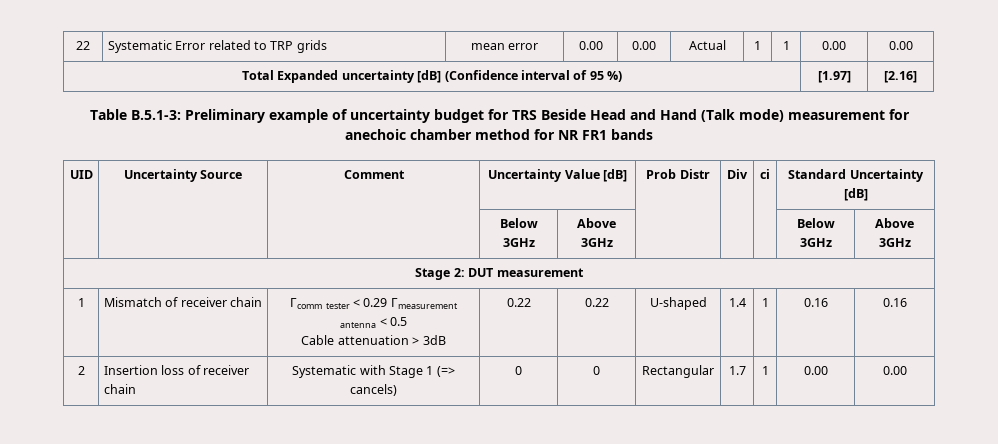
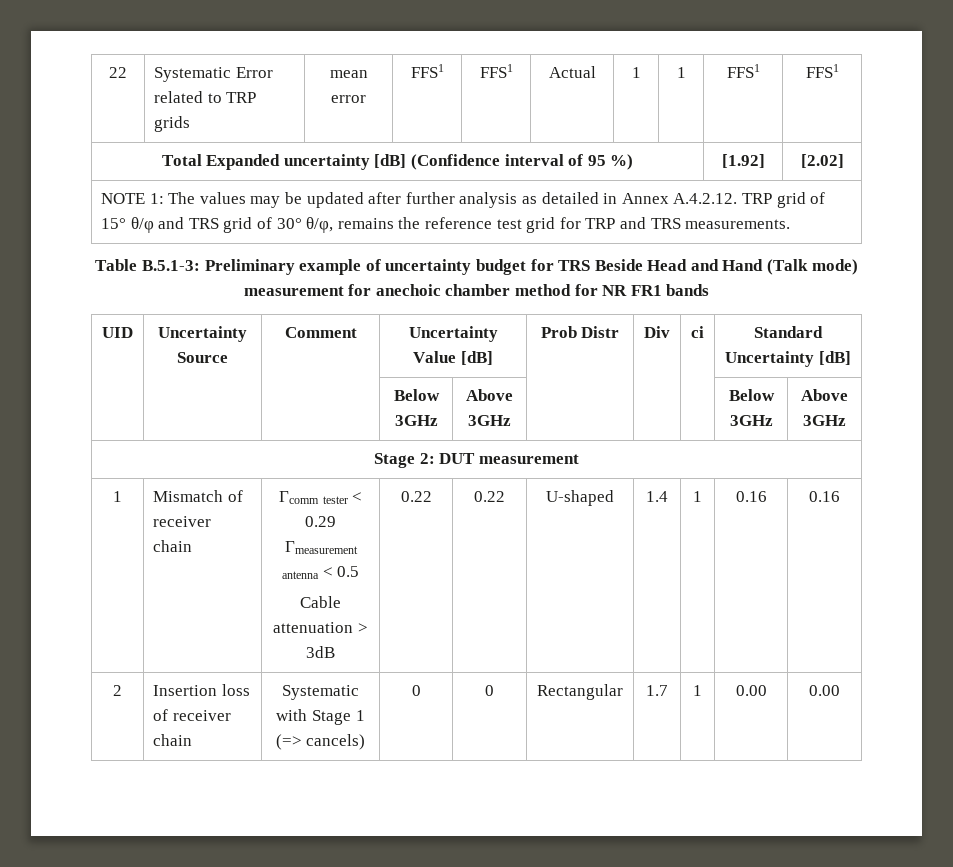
[578,41,603,50] [632,41,656,50] 0.00 | 0.00 -> [410,64,444,78] [479,64,513,78] FFS1 | FFS1
[822,41,846,50] [888,41,913,50] 0.00 | 0.00 -> [726,64,760,78] [805,64,839,78] FFS1 | FFS1
[817,71,851,83] [884,71,917,83] [1.97] | [2.16] -> [721,154,765,168] [800,154,844,168] [101,192,826,208] [101,217,791,233] [1.92] | [2.02] // NOTE 1: The values may be updated after further analysis as detailed in Annex A.4.2.12. TRP grid of 15° θ/φ and TRS grid of 30° θ/φ, remains the reference test grid for TRP and TRS measurements.

